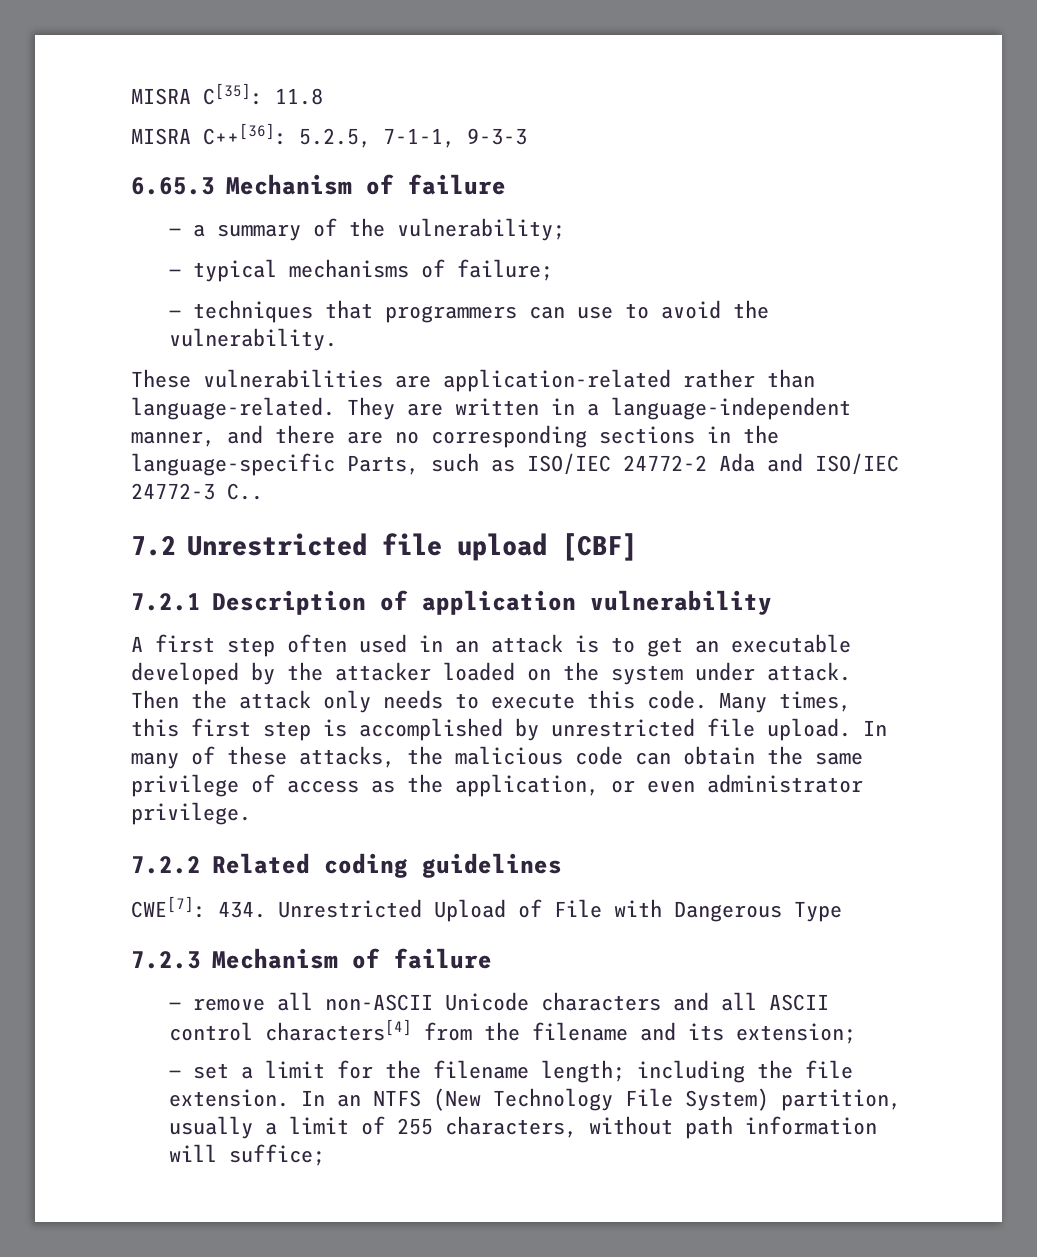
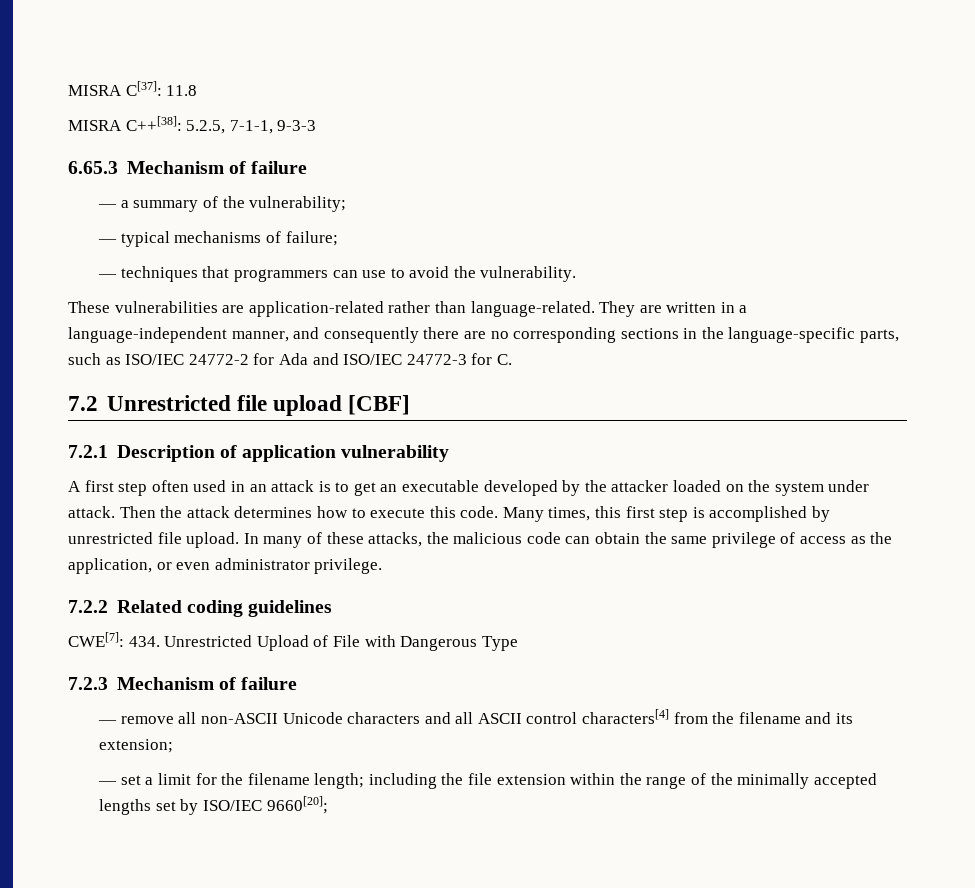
[131,83,263,105] MISRA C[35]: -> [68,81,162,96] MISRA C[37]:
[203,123,287,145] C++[36]: -> [125,116,182,131] C++[38]:
(263, 434) none -> [323,327,419,343] consequently
[347,455,419,475] Parts, -> [860,329,900,343] parts,
(707, 463) none -> [253,353,275,365] for
[227,483,263,500] C.. -> [471,353,512,365] for C.
[323,690,443,713] only needs -> [234,506,348,518] determines how
[169,1088,902,1111] [169,1116,878,1139] [169,1144,326,1166] extension. In an NTFS (New Technology File System) partition, usually a limit of 255 characters, without path information will suffice; -> [496,773,877,789] [99,796,328,815] extension within the range of the minimally accepted lengths set by ISO/IEC 9660[20];

